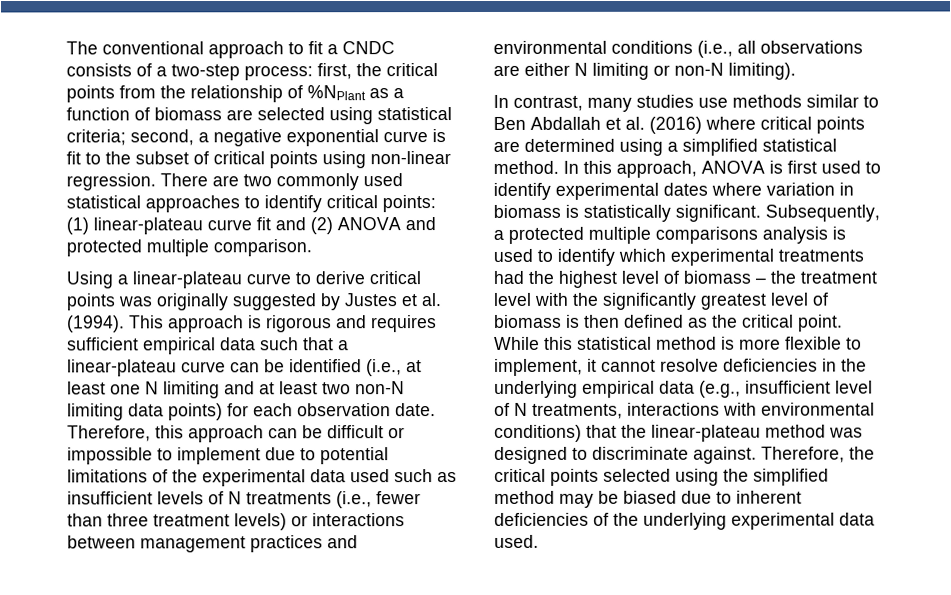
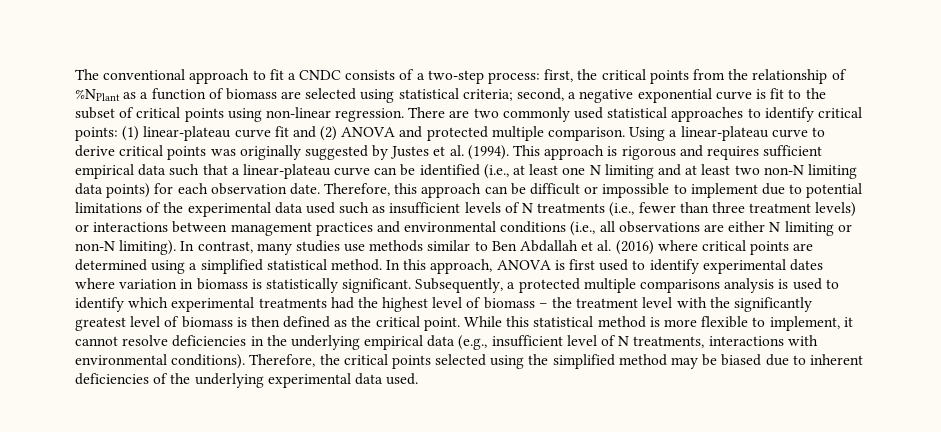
(312, 248) // -> (626, 134) none
(796, 71) // -> (177, 247) none
[494,424,863,442] [494,446,757,464] conditions) that the linear-plateau method was designed to discriminate against. -> [171,354,246,369] conditions).

